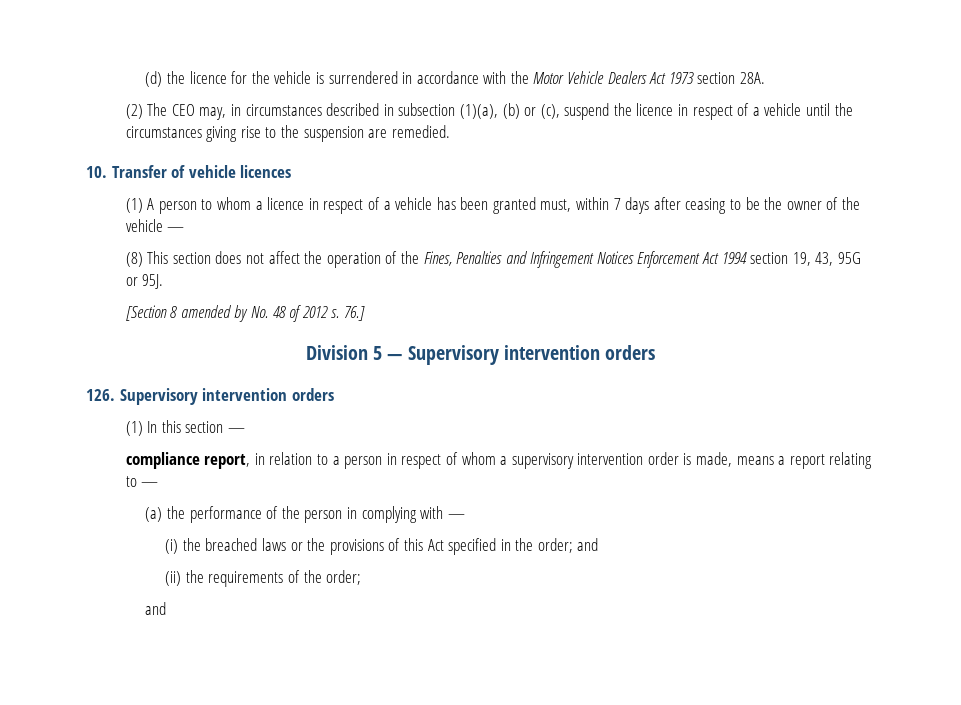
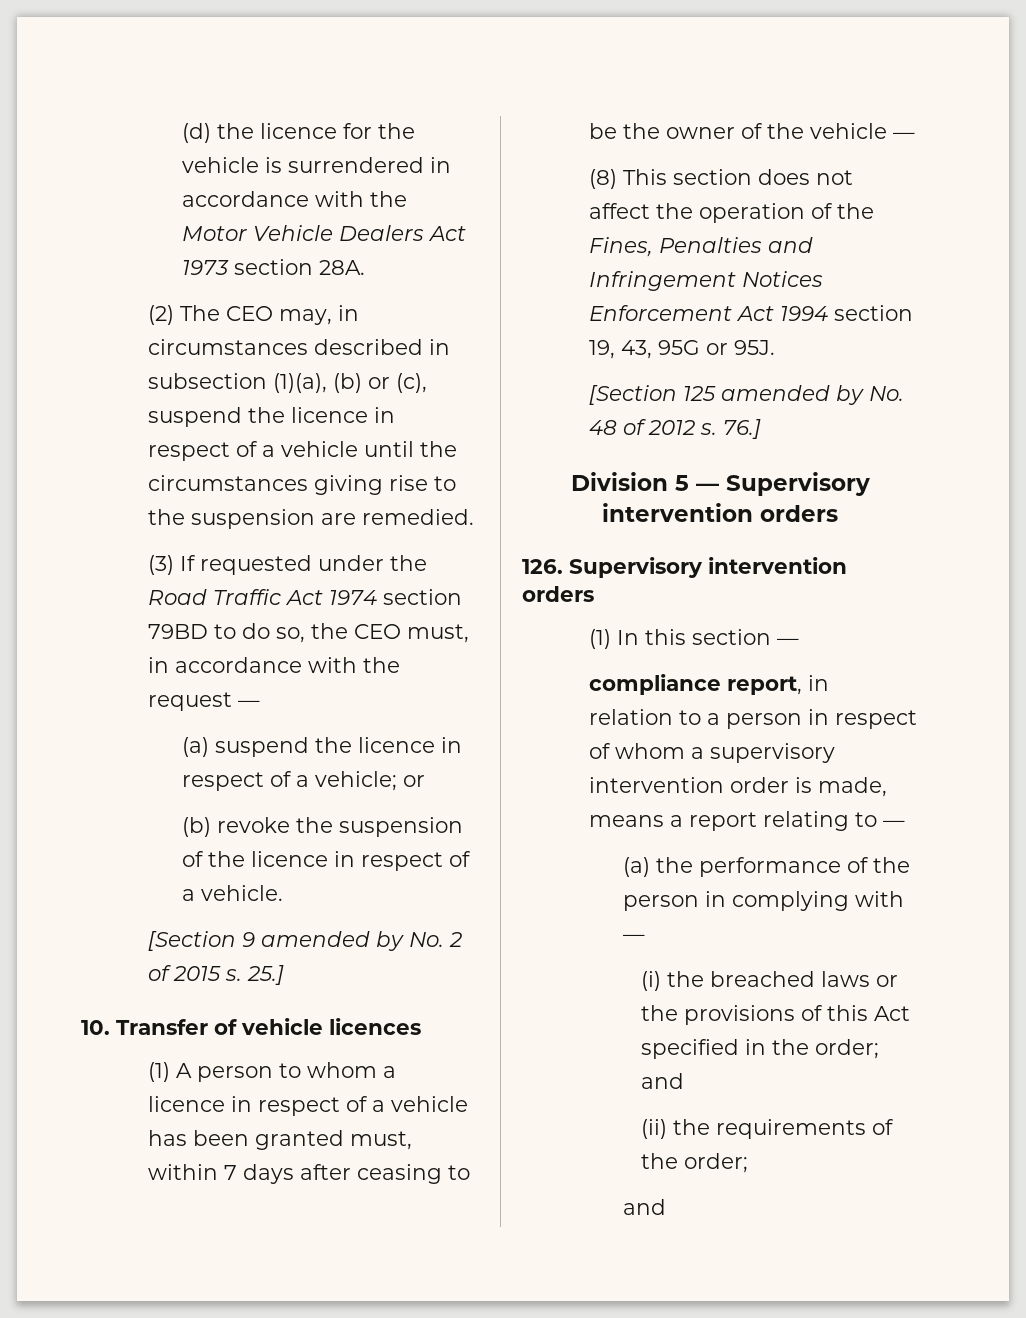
(450, 131) none -> [148,555,428,575] [148,589,463,605] [148,623,470,643] [148,657,401,673] [148,692,261,711] [181,737,462,757] [181,771,425,791] [181,817,463,837] [181,851,471,871] [181,885,283,901] [148,931,463,951] [148,965,285,985] // (3) If requested under the Road Traffic Act 1974 section 79BD to do so, the CEO must, in accordance with the request — // (a) suspend the licence in respect of a vehicle; or // (b) revoke the suspension of the licence in respect of a vehicle. // [Section 9 amended by No. 2 of 2015 s. 25.]
[170,306,178,318] 8 -> [683,386,717,401] 125

